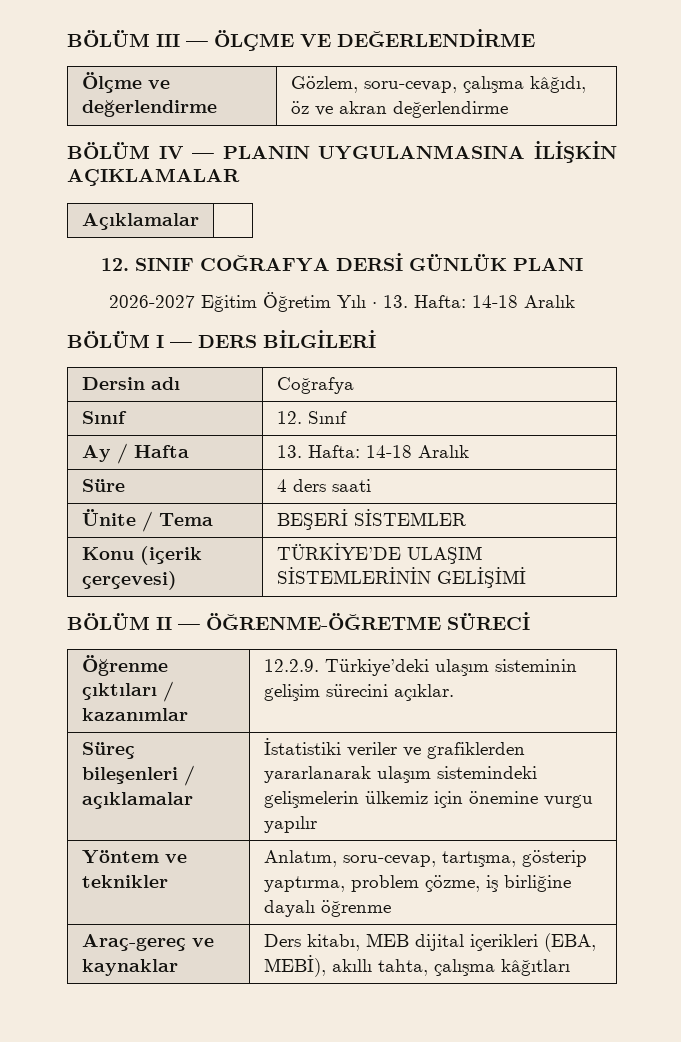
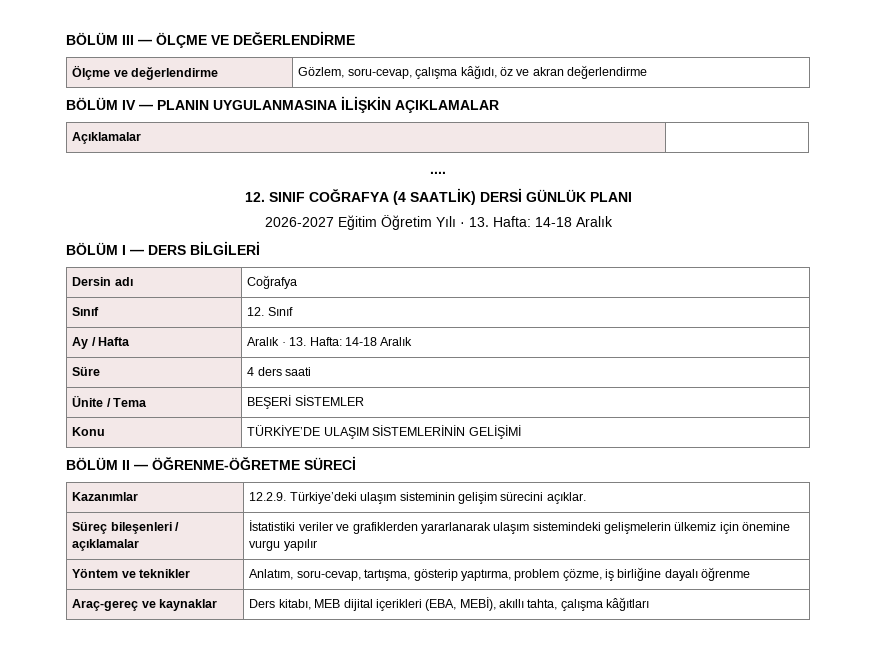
(199, 221) none -> [430,171,446,174] // ....
(330, 263) none -> [392,188,476,205] (4 SAATLİK)
(189, 451) none -> [247,337,286,346] Aralık ·
[139,546,202,565] [81,571,177,590] (içerik çerçevesi) -> (106, 431) none
[81,655,168,676] [81,681,174,702] [81,708,188,721] Öğrenme çıktıları / kazanımlar -> [72,492,139,501] Kazanımlar

